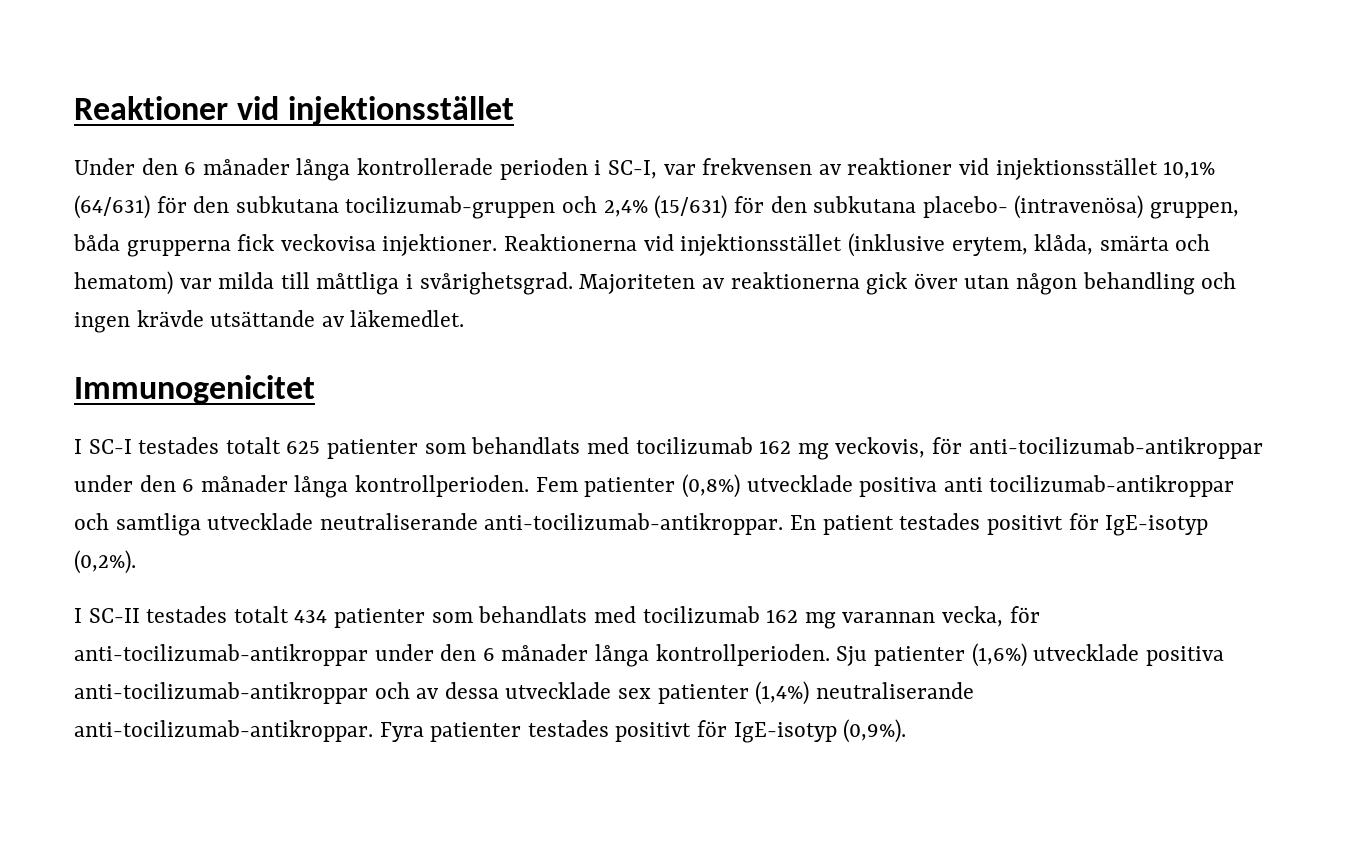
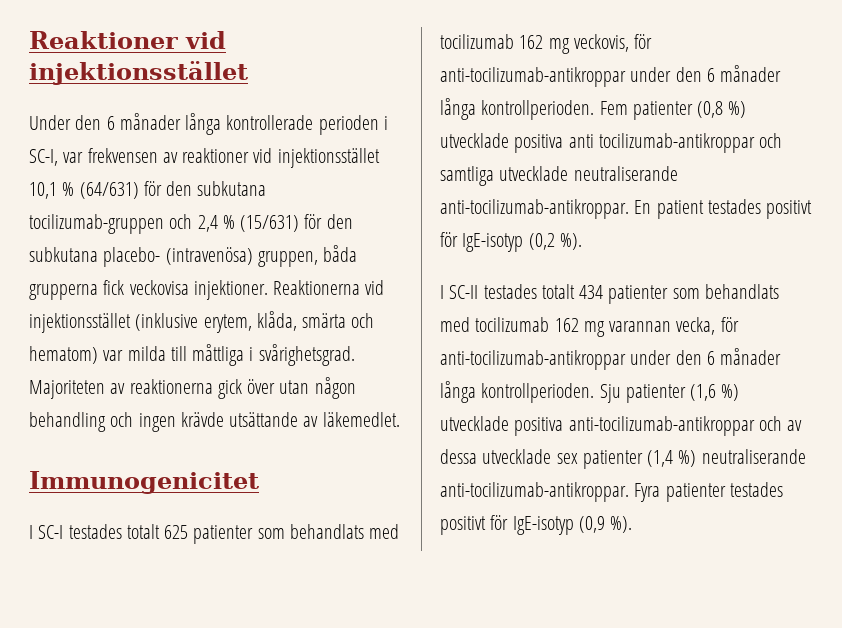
[1163,161,1216,179] 10,1% -> [29,182,75,199] 10,1 %
[603,200,648,217] 2,4% -> [197,215,235,232] 2,4 %
[681,474,740,498] (0,8%) -> [697,101,747,118] (0,8 %)
[74,550,136,574] (0,2%). -> [528,233,582,250] (0,2 %).
[971,643,1027,667] (1,6%) -> [690,384,740,401] (1,6 %)
[755,681,810,705] (1,4%) -> [647,450,697,467] (1,4 %)
[843,719,907,743] (0,9%). -> [578,516,633,533] (0,9 %).

